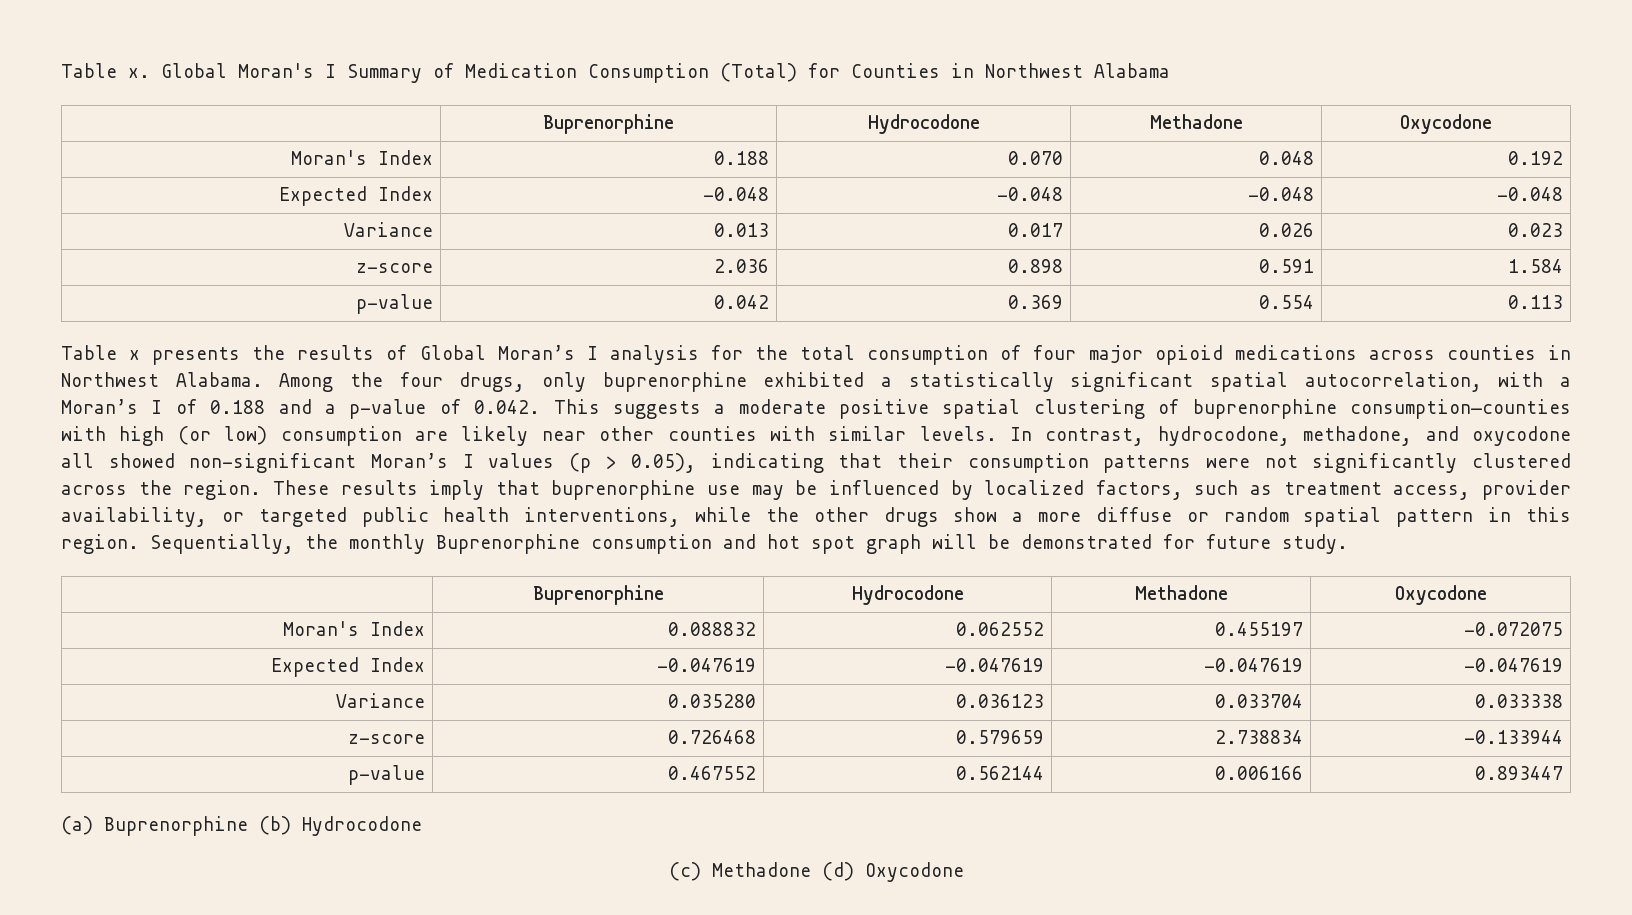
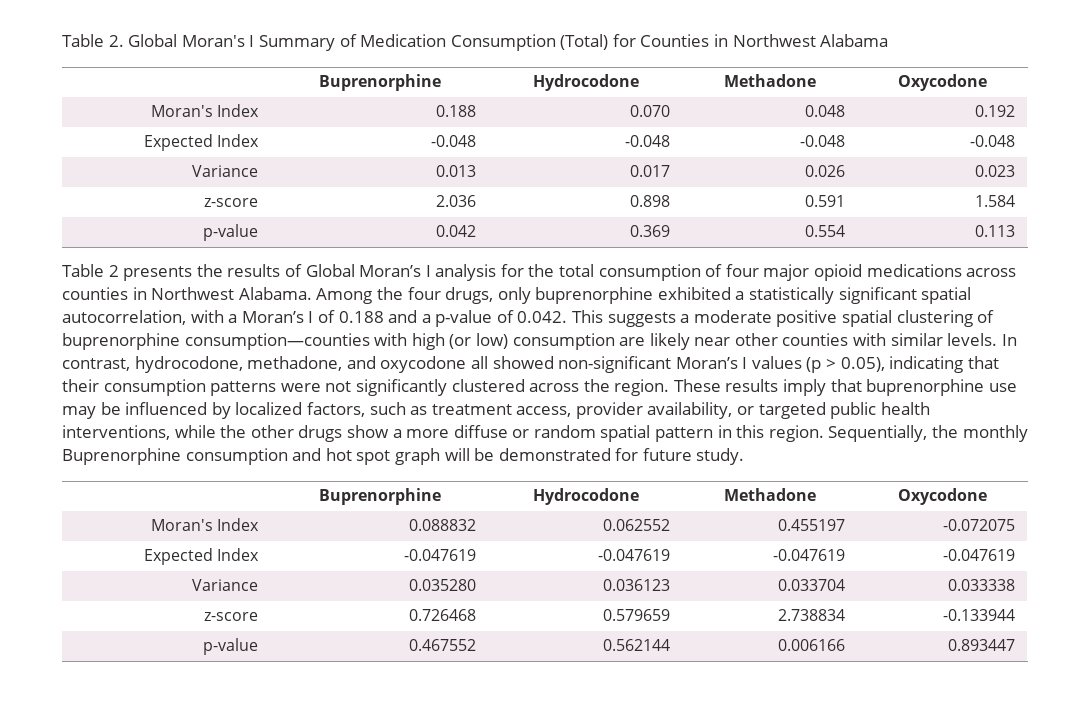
[61,63,150,78] Table x. -> [62,34,124,47] Table 2.
[129,350,141,360] x -> [108,265,119,277] 2
[61,816,422,836] [668,862,964,882] // (a) Buprenorphine (b) Hydrocodone // (c) Methadone (d) Oxycodone -> (1015, 645) none

